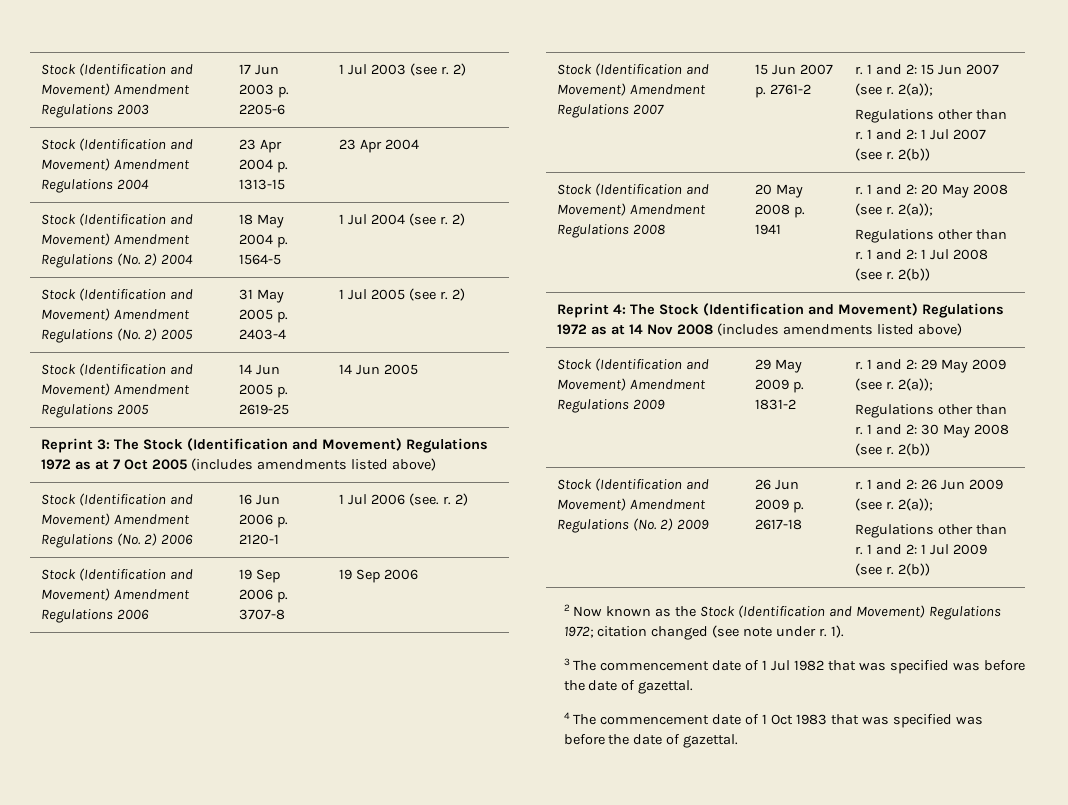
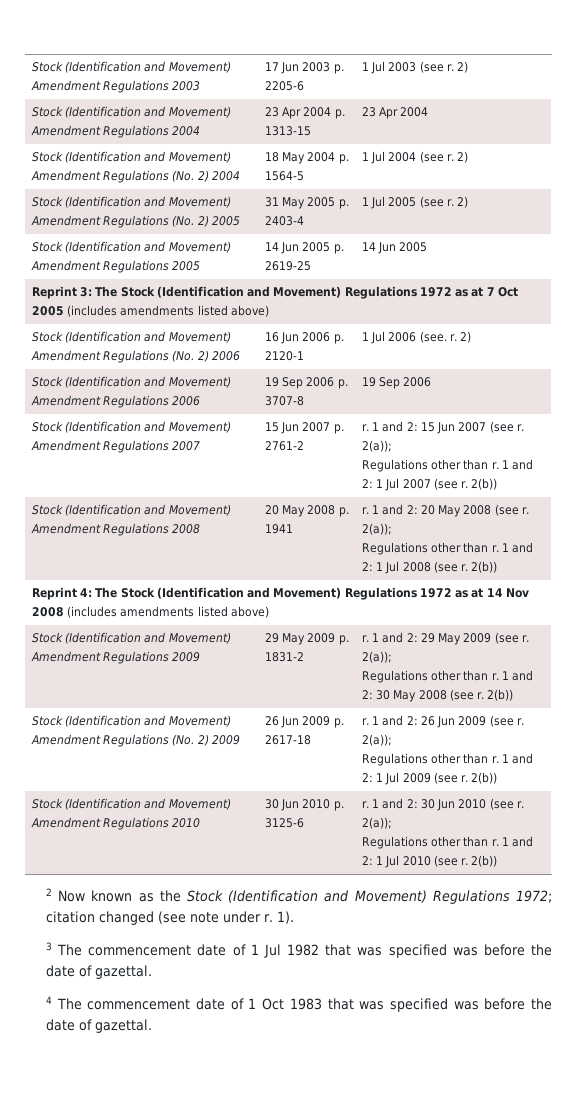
(931, 569) none -> [31,798,231,810] [30,817,201,830] [264,799,344,811] [264,818,304,828] [361,798,524,811] [361,817,392,829] [361,836,534,849] [361,855,498,868] // Stock (Identification and Movement) Amendment Regulations 2010 | 30 Jun 2010 p. 3125-6 | r. 1 and 2: 30 Jun 2010 (see r. 2(a)); // Regulations other than r. 1 and 2: 1 Jul 2010 (see r. 2(b))

